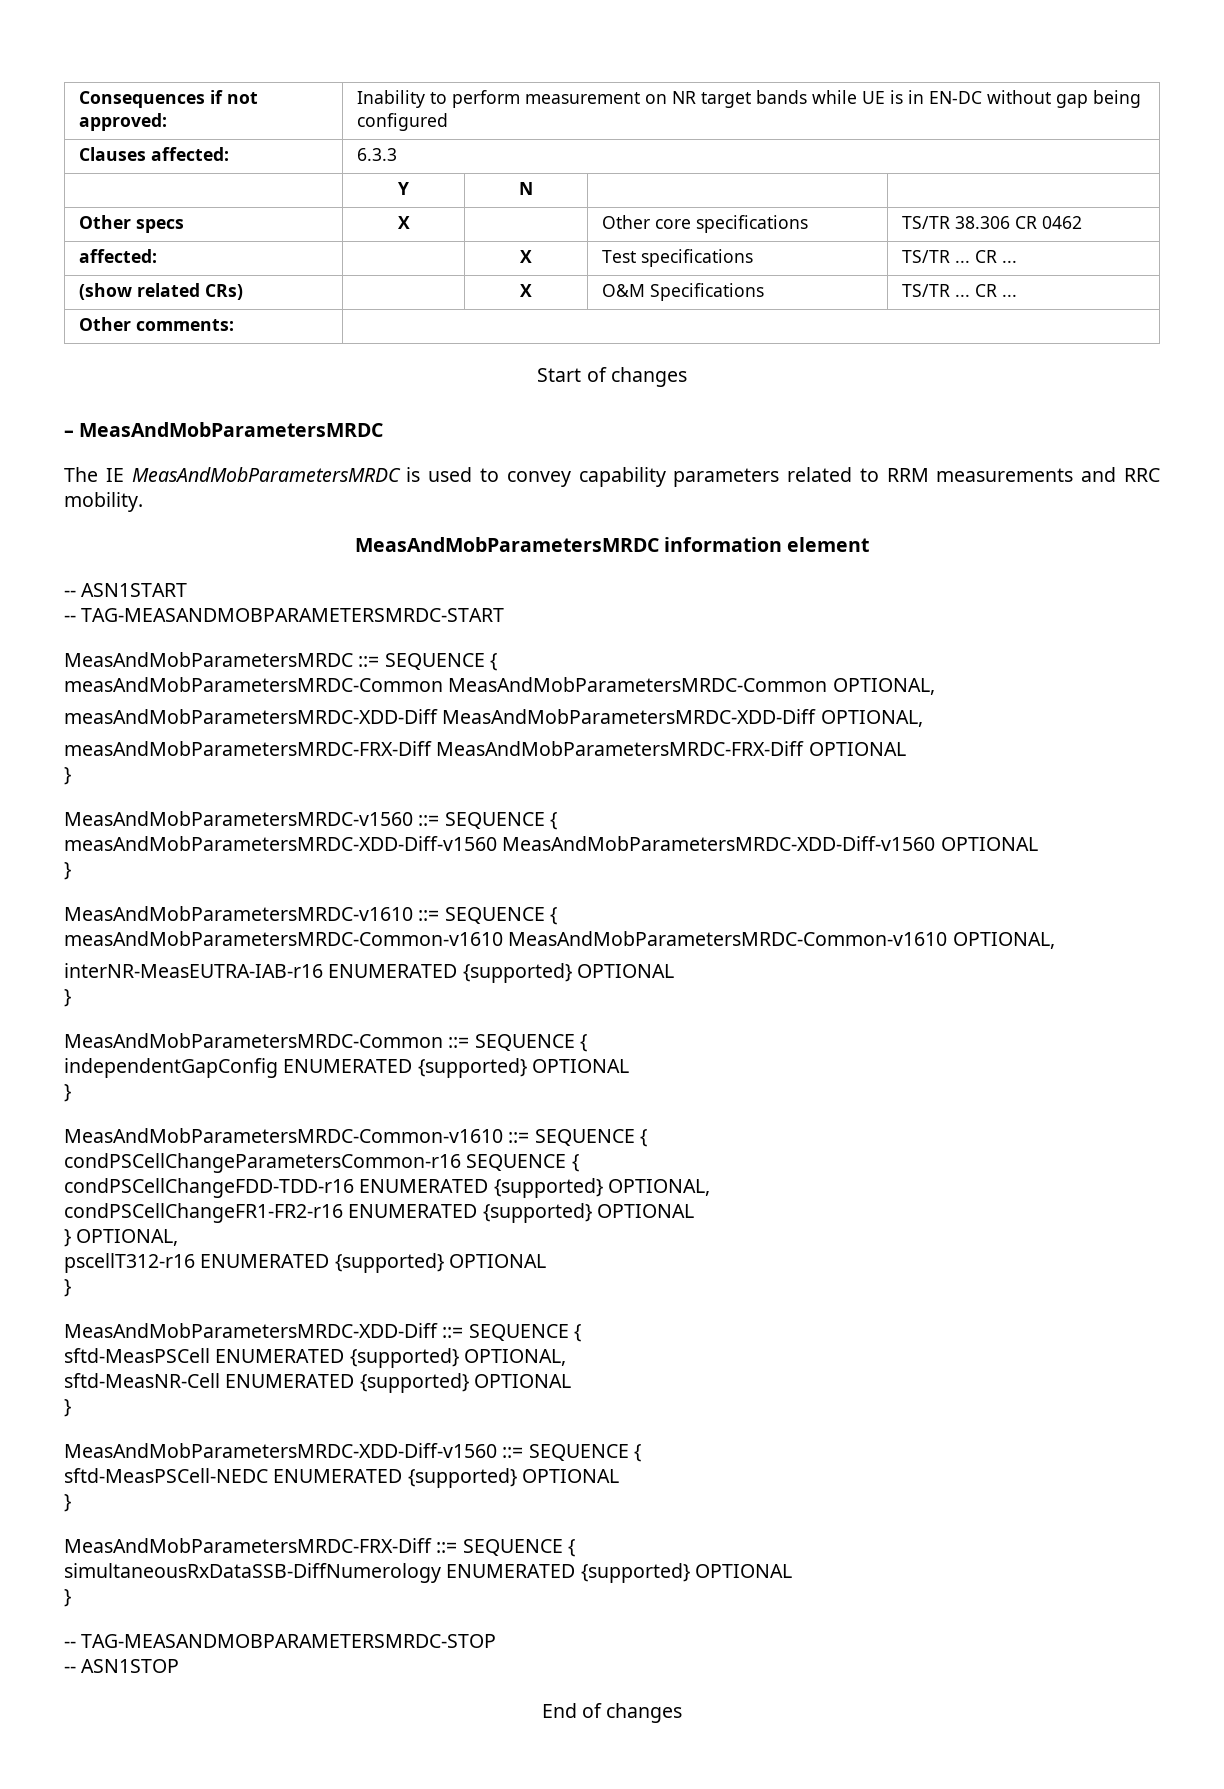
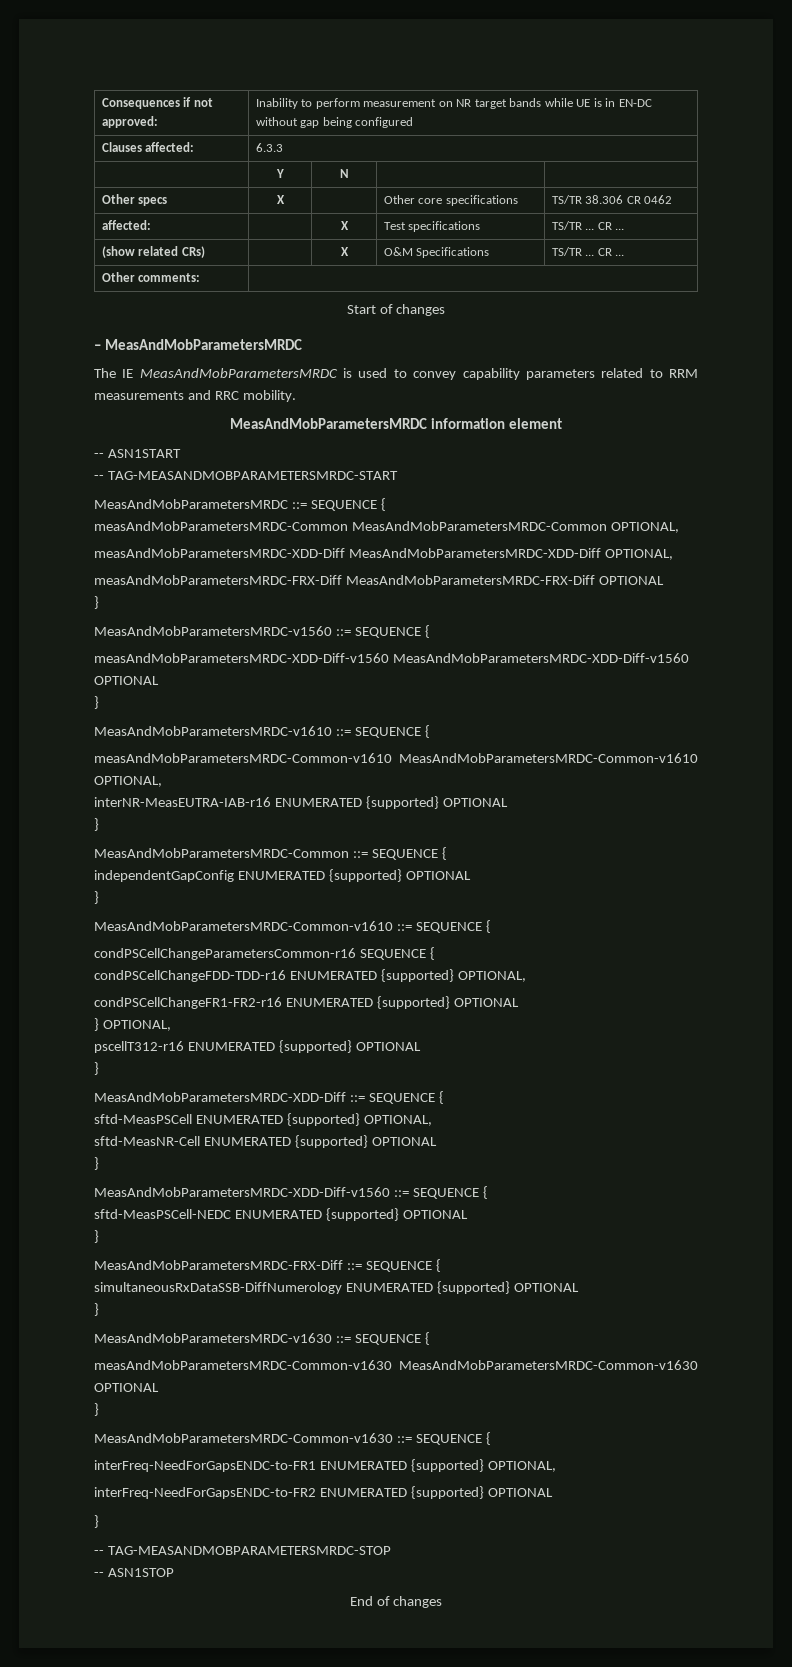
(71, 1598) none -> [94,1332,430,1345] [94,1360,698,1370] [94,1383,159,1392] [94,1403,99,1416] [94,1432,491,1445] [94,1459,556,1472] [94,1486,553,1499] [94,1515,99,1528] // MeasAndMobParametersMRDC-v1630 ::= SEQUENCE { // measAndMobParametersMRDC-Common-v1630 MeasAndMobParametersMRDC-Common-v1630 OPTIONAL // } // MeasAndMobParametersMRDC-Common-v1630 ::= SEQUENCE { // interFreq-NeedForGapsENDC-to-FR1 ENUMERATED {supported} OPTIONAL, // interFreq-NeedForGapsENDC-to-FR2 ENUMERATED {supported} OPTIONAL // }

